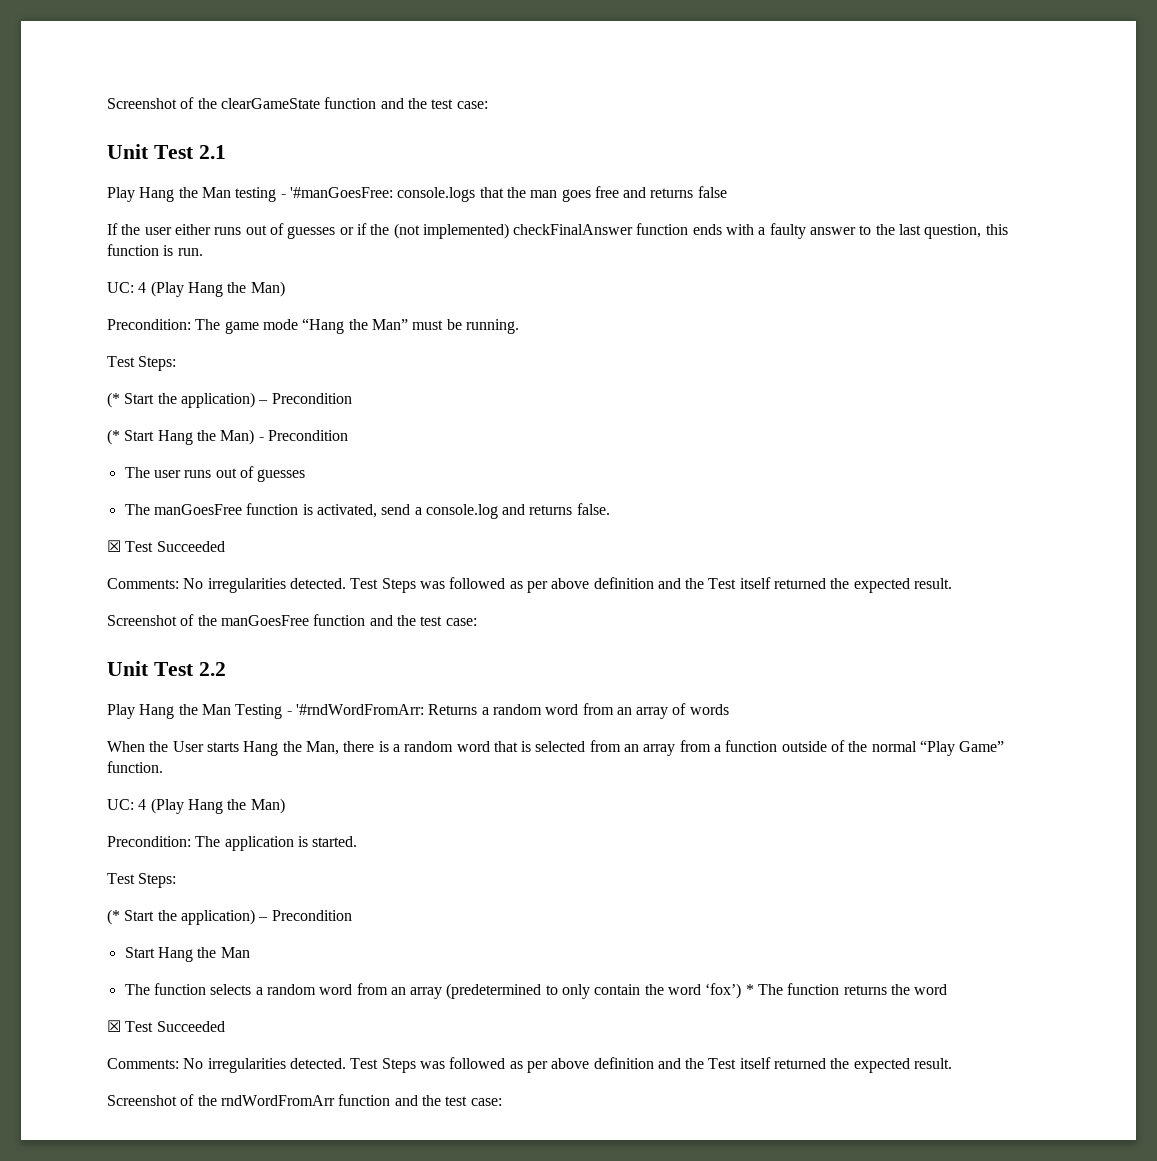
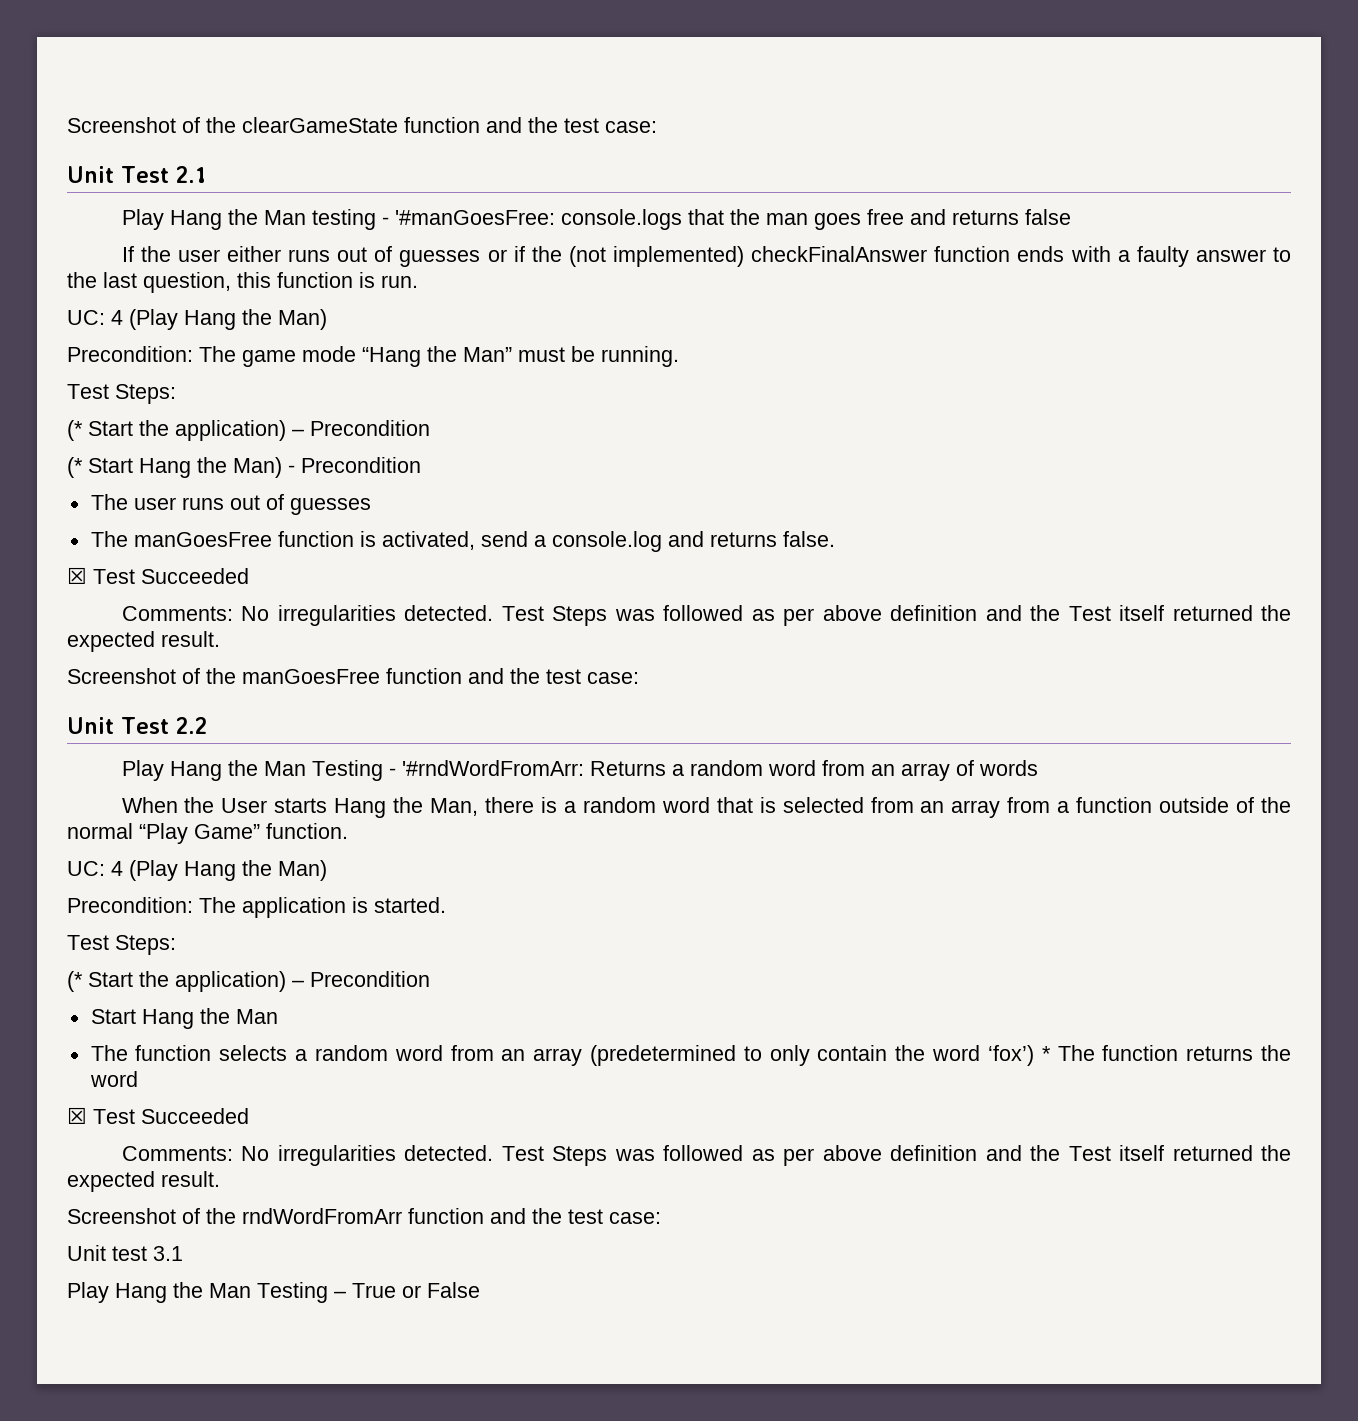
(502, 1102) none -> [67,1245,183,1261] [67,1282,480,1303] // Unit test 3.1 // Play Hang the Man Testing – True or False

